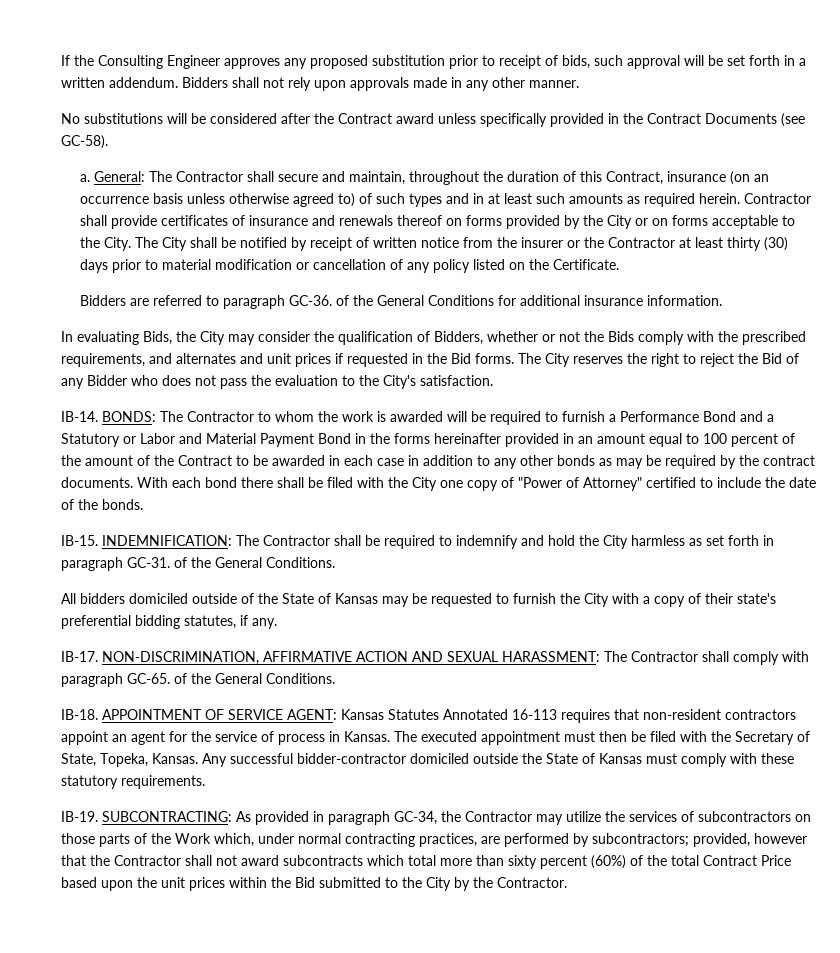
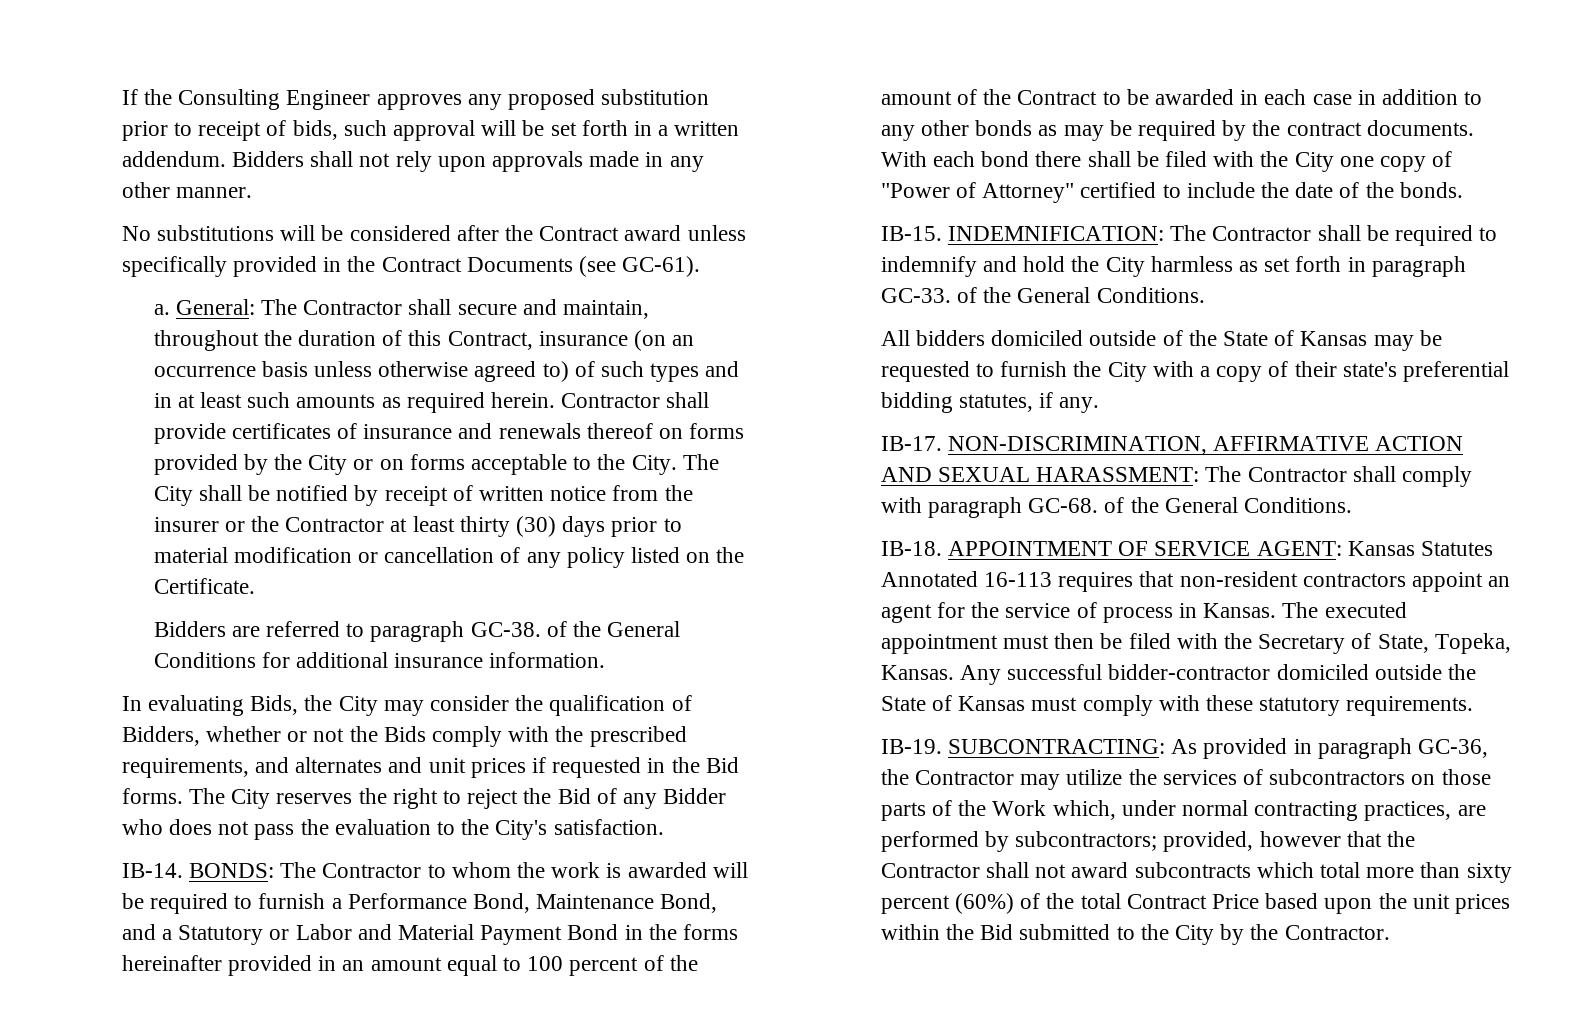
[60,135,108,149] GC-58). -> [622,256,701,277] GC-61).
[289,295,333,306] GC-36. -> [470,622,541,637] GC-38.
[702,411,736,422] Bond -> [472,893,718,913] Bond, Maintenance Bond,
[126,557,170,568] GC-31. -> [880,288,951,303] GC-33.
[126,673,170,684] GC-65. -> [1028,498,1099,513] GC-68.
[393,811,437,825] GC-34, -> [1417,739,1488,758] GC-36,

